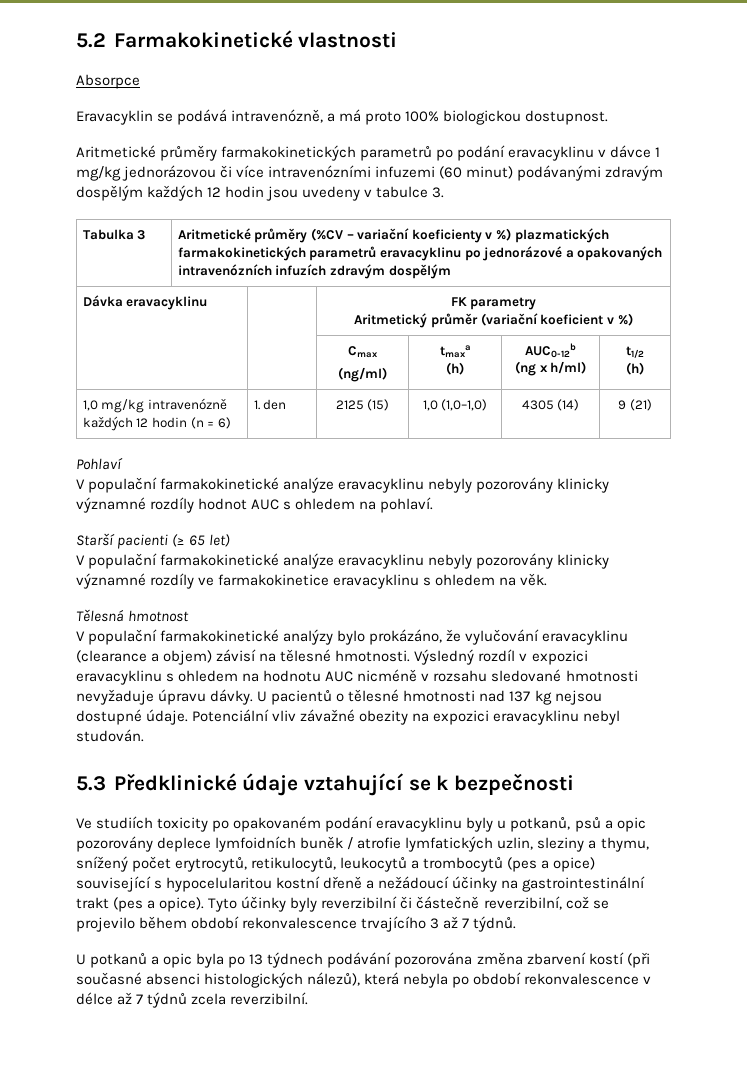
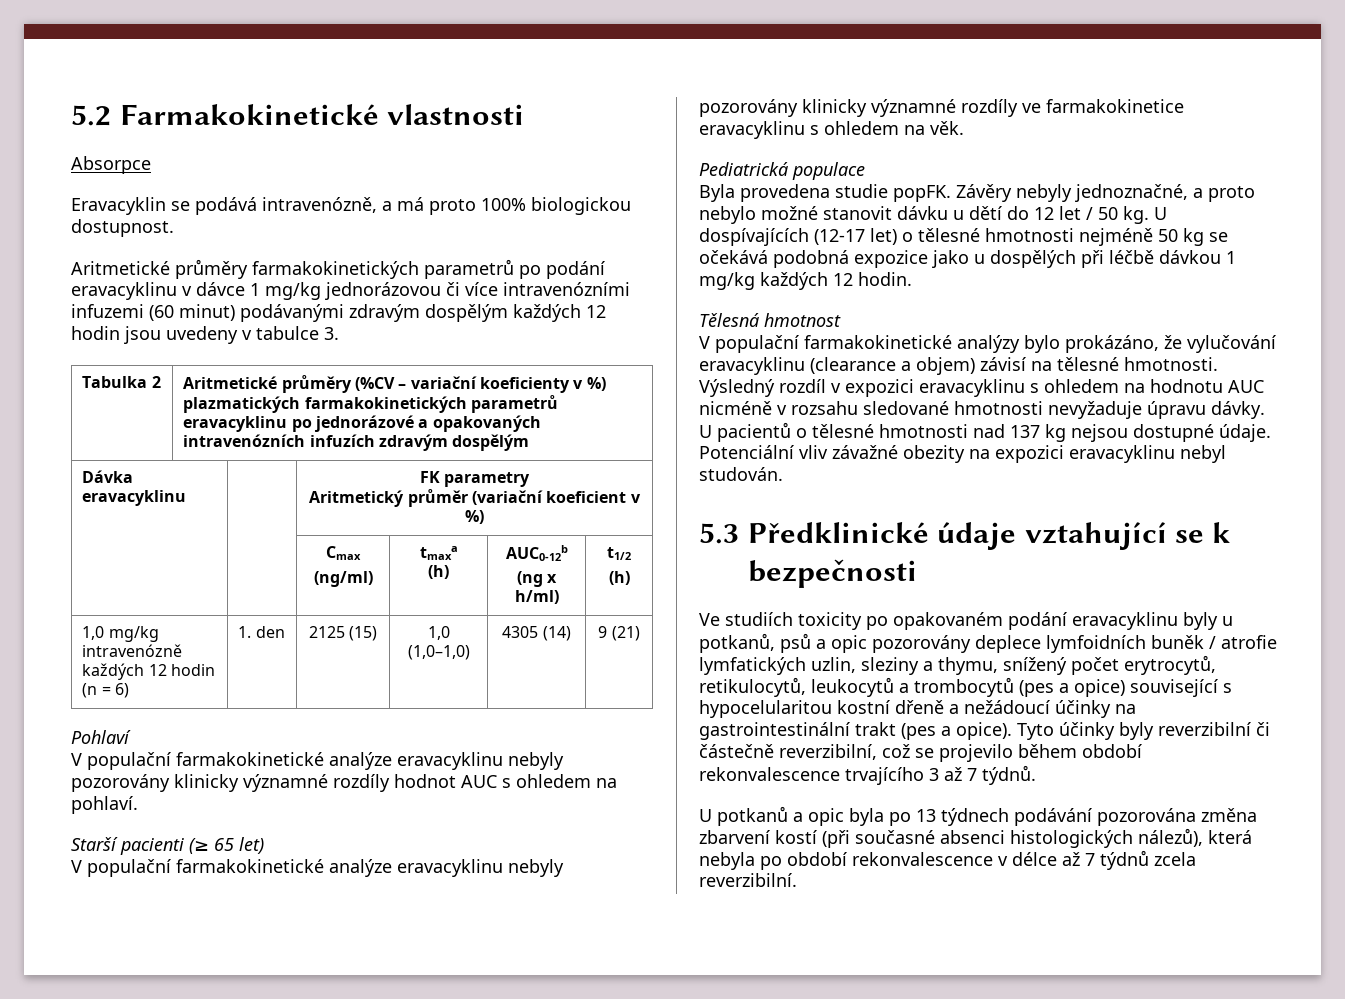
[137,230,146,240] 3 -> [151,376,161,388] 2
(548, 579) none -> [699,162,865,180] [699,184,1255,202] [699,206,1167,224] [699,228,1228,246] [699,250,1236,268] [699,272,912,290] // Pediatrická populace // Byla provedena studie popFK. Závěry nebyly jednoznačné, a proto nebylo možné stanovit dávku u dětí do 12 let / 50 kg. U dospívajících (12‑17 let) o tělesné hmotnosti nejméně 50 kg se očekává podobná expozice jako u dospělých při léčbě dávkou 1 mg/kg každých 12 hodin.

